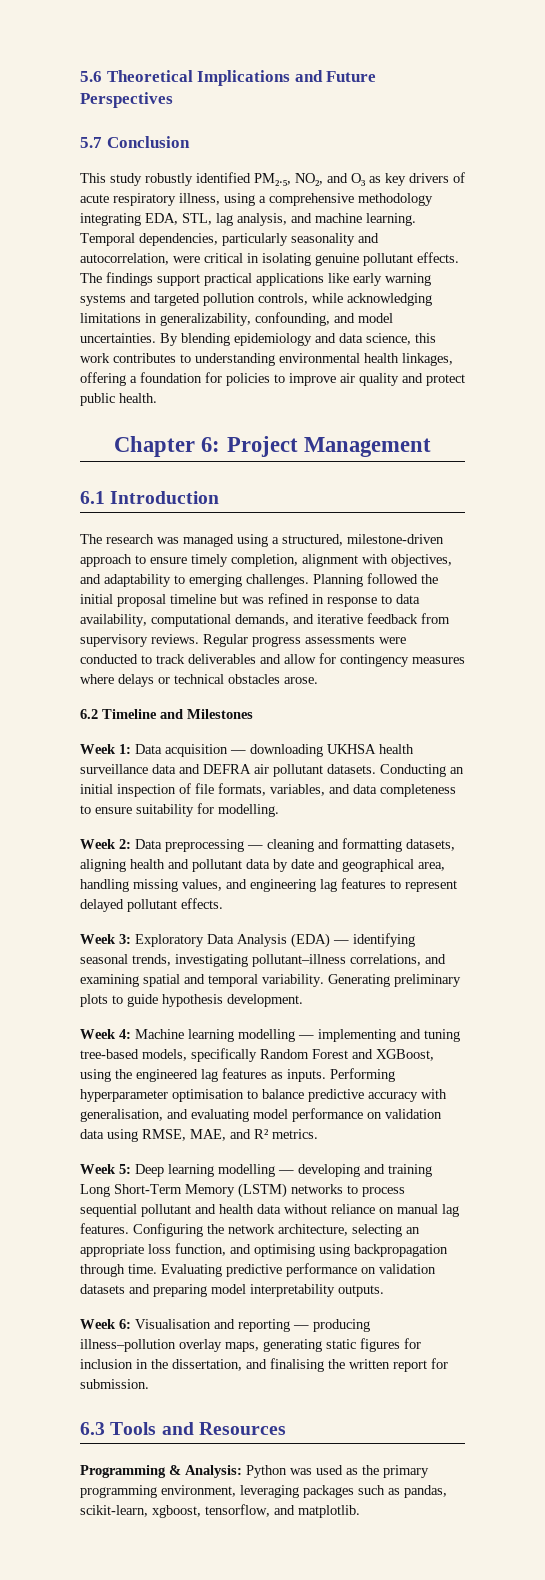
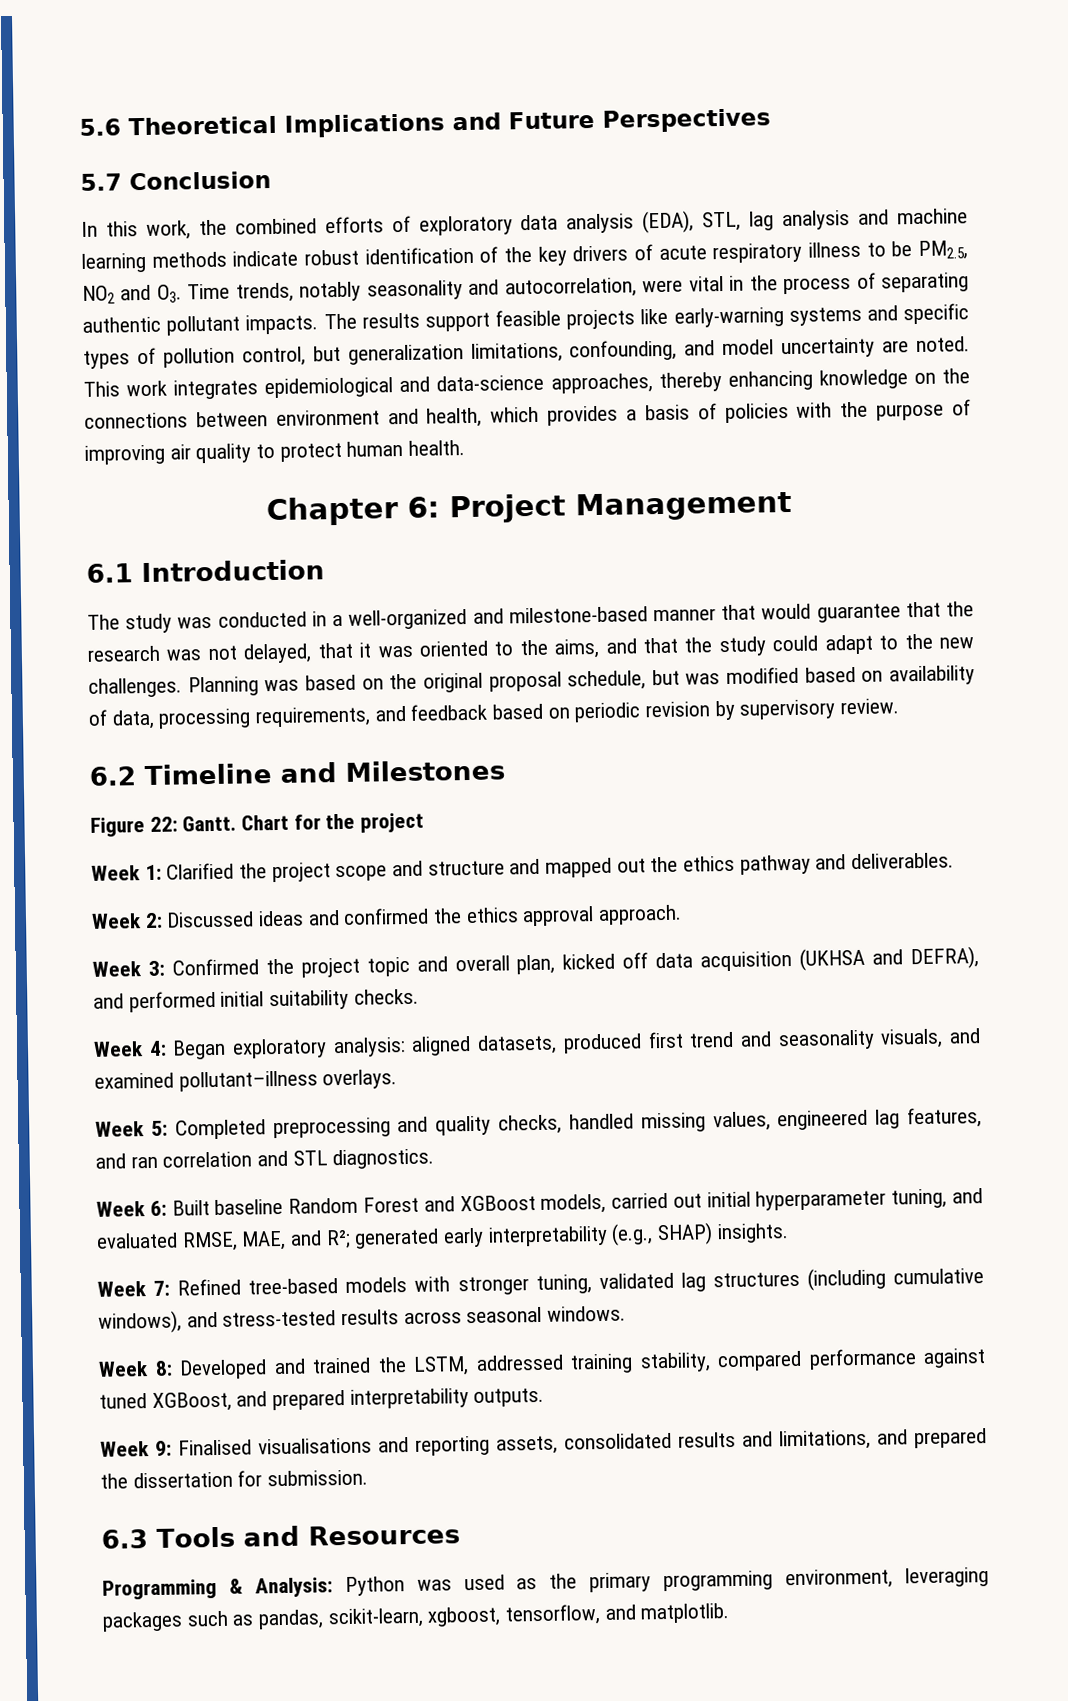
[80,172,381,186] This study robustly identified PM₂.₅, NO₂, and O₃ as -> [81,208,968,240] [81,246,532,273] In this work, the combined efforts of exploratory data analysis (EDA), STL, lag analysis and machine learning methods indicate robust identification of the
[179,193,433,206] [80,213,416,226] [80,233,379,246] [80,252,459,266] [80,272,431,286] [80,293,432,306] [80,312,393,326] [80,333,436,346] [80,353,453,366] [80,372,465,386] [80,393,115,406] illness, using a comprehensive methodology integrating EDA, STL, lag analysis, and machine learning. Temporal dependencies, particularly seasonality and autocorrelation, were critical in isolating genuine pollutant effects. The findings support practical applications like early warning systems and targeted pollution controls, while acknowledging limitations in generalizability, confounding, and model uncertainties. By blending epidemiology and data science, this work contributes to understanding environmental health linkages, offering a foundation for policies to improve air quality and protect public -> [808,240,968,260] [82,272,970,304] [82,303,969,336] [83,336,970,369] [83,368,971,400] [84,399,972,429] [84,440,404,465] illness to be PM2.5, NO2 and O3. Time trends, notably seasonality and autocorrelation, were vital in the process of separating authentic pollutant impacts. The results support feasible projects like early-warning systems and specific types of pollution control, but generalization limitations, confounding, and model uncertainty are noted. This work integrates epidemiological and data-science approaches, thereby enhancing knowledge on the connections between environment and health, which provides a basis of policies with the purpose of improving air quality to protect human
[106,534,444,547] [80,554,452,567] [80,573,438,587] [80,593,420,607] [80,613,450,627] [80,634,406,647] [80,653,465,667] [80,674,318,687] [80,709,253,719] [80,744,414,757] [80,764,464,777] [80,783,456,797] [80,803,279,817] [80,838,455,852] [80,859,445,872] [80,878,457,892] [80,898,223,912] [80,933,415,948] [80,954,446,967] [80,974,461,987] [80,994,303,1007] [80,1029,460,1042] [80,1048,434,1062] [80,1068,395,1082] [80,1089,447,1102] [80,1108,442,1122] [80,1129,318,1142] [80,1164,432,1177] [80,1183,405,1198] [80,1204,459,1217] [80,1223,420,1237] [80,1243,448,1257] [80,1263,436,1277] [80,1284,384,1297] [80,1319,370,1332] [80,1338,421,1352] [80,1358,427,1372] research was managed using a structured, milestone-driven approach to ensure timely completion, alignment with objectives, and adaptability to emerging challenges. Planning followed the initial proposal timeline but was refined in response to data availability, computational demands, and iterative feedback from supervisory reviews. Regular progress assessments were conducted to track deliverables and allow for contingency measures where delays or technical obstacles arose. // 6.2 Timeline and Milestones // Week 1: Data acquisition — downloading UKHSA health surveillance data and DEFRA air pollutant datasets. Conducting an initial inspection of file formats, variables, and data completeness to ensure suitability for modelling. // Week 2: Data preprocessing — cleaning and formatting datasets, aligning health and pollutant data by date and geographical area, handling missing values, and engineering lag features to represent delayed pollutant effects. // Week 3: Exploratory Data Analysis (EDA) — identifying seasonal trends, investigating pollutant–illness correlations, and examining spatial and temporal variability. Generating preliminary plots to guide hypothesis development. // Week 4: Machine learning modelling — implementing and tuning tree-based models, specifically Random Forest and XGBoost, using the engineered lag features as inputs. Performing hyperparameter optimisation to balance predictive accuracy with generalisation, and evaluating model performance on validation data using RMSE, MAE, and R² metrics. // Week 5: Deep learning modelling — developing and training Long Short-Term Memory (LSTM) networks to process sequential pollutant and health data without reliance on manual lag features. Configuring the network architecture, selecting an appropriate loss function, and optimising using backpropagation through time. Evaluating predictive performance on validation datasets and preparing model interpretability outputs. // Week 6: Visualisation and reporting — producing illness–pollution overlay maps, generating static figures for inclusion in the dissertation, and finalising the written report -> [125,601,974,634] [87,633,975,664] [88,665,975,698] [88,698,900,730] [89,759,505,786] [90,812,425,837] [91,852,955,883] [91,904,683,929] [92,946,979,978] [93,988,419,1013] [93,1028,982,1060] [94,1069,398,1092] [95,1107,983,1140] [95,1148,435,1170] [96,1188,984,1217] [96,1222,789,1252] [97,1267,985,1297] [98,1305,627,1334] [98,1348,986,1380] [99,1387,545,1413] [100,1428,987,1457] [100,1471,233,1489] study was conducted in a well-organized and milestone-based manner that would guarantee that the research was not delayed, that it was oriented to the aims, and that the study could adapt to the new challenges. Planning was based on the original proposal schedule, but was modified based on availability of data, processing requirements, and feedback based on periodic revision by supervisory review. // 6.2 Timeline and Milestones // Figure 22: Gantt. Chart for the project // Week 1: Clarified the project scope and structure and mapped out the ethics pathway and deliverables. // Week 2: Discussed ideas and confirmed the ethics approval approach. // Week 3: Confirmed the project topic and overall plan, kicked off data acquisition (UKHSA and DEFRA), and performed initial suitability checks. // Week 4: Began exploratory analysis: aligned datasets, produced first trend and seasonality visuals, and examined pollutant–illness overlays. // Week 5: Completed preprocessing and quality checks, handled missing values, engineered lag features, and ran correlation and STL diagnostics. // Week 6: Built baseline Random Forest and XGBoost models, carried out initial hyperparameter tuning, and evaluated RMSE, MAE, and R²; generated early interpretability (e.g., SHAP) insights. // Week 7: Refined tree‑based models with stronger tuning, validated lag structures (including cumulative windows), and stress‑tested results across seasonal windows. // Week 8: Developed and trained the LSTM, addressed training stability, compared performance against tuned XGBoost, and prepared interpretability outputs. // Week 9: Finalised visualisations and reporting assets, consolidated results and limitations, and prepared the dissertation

